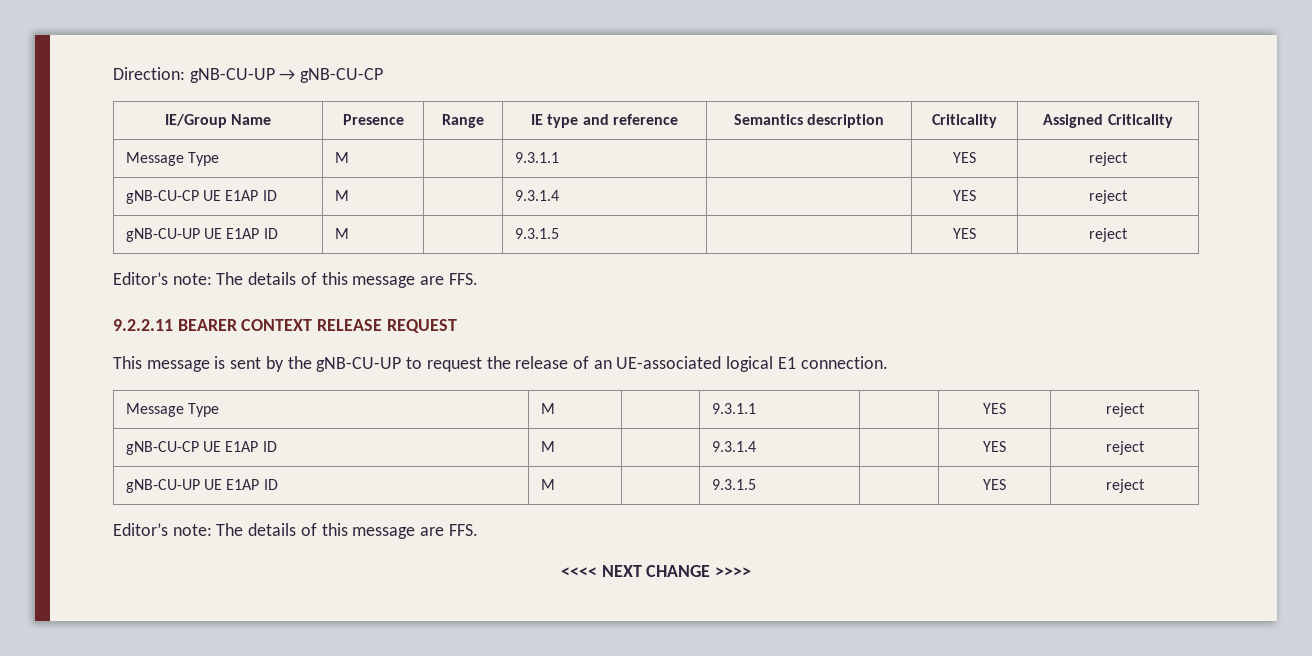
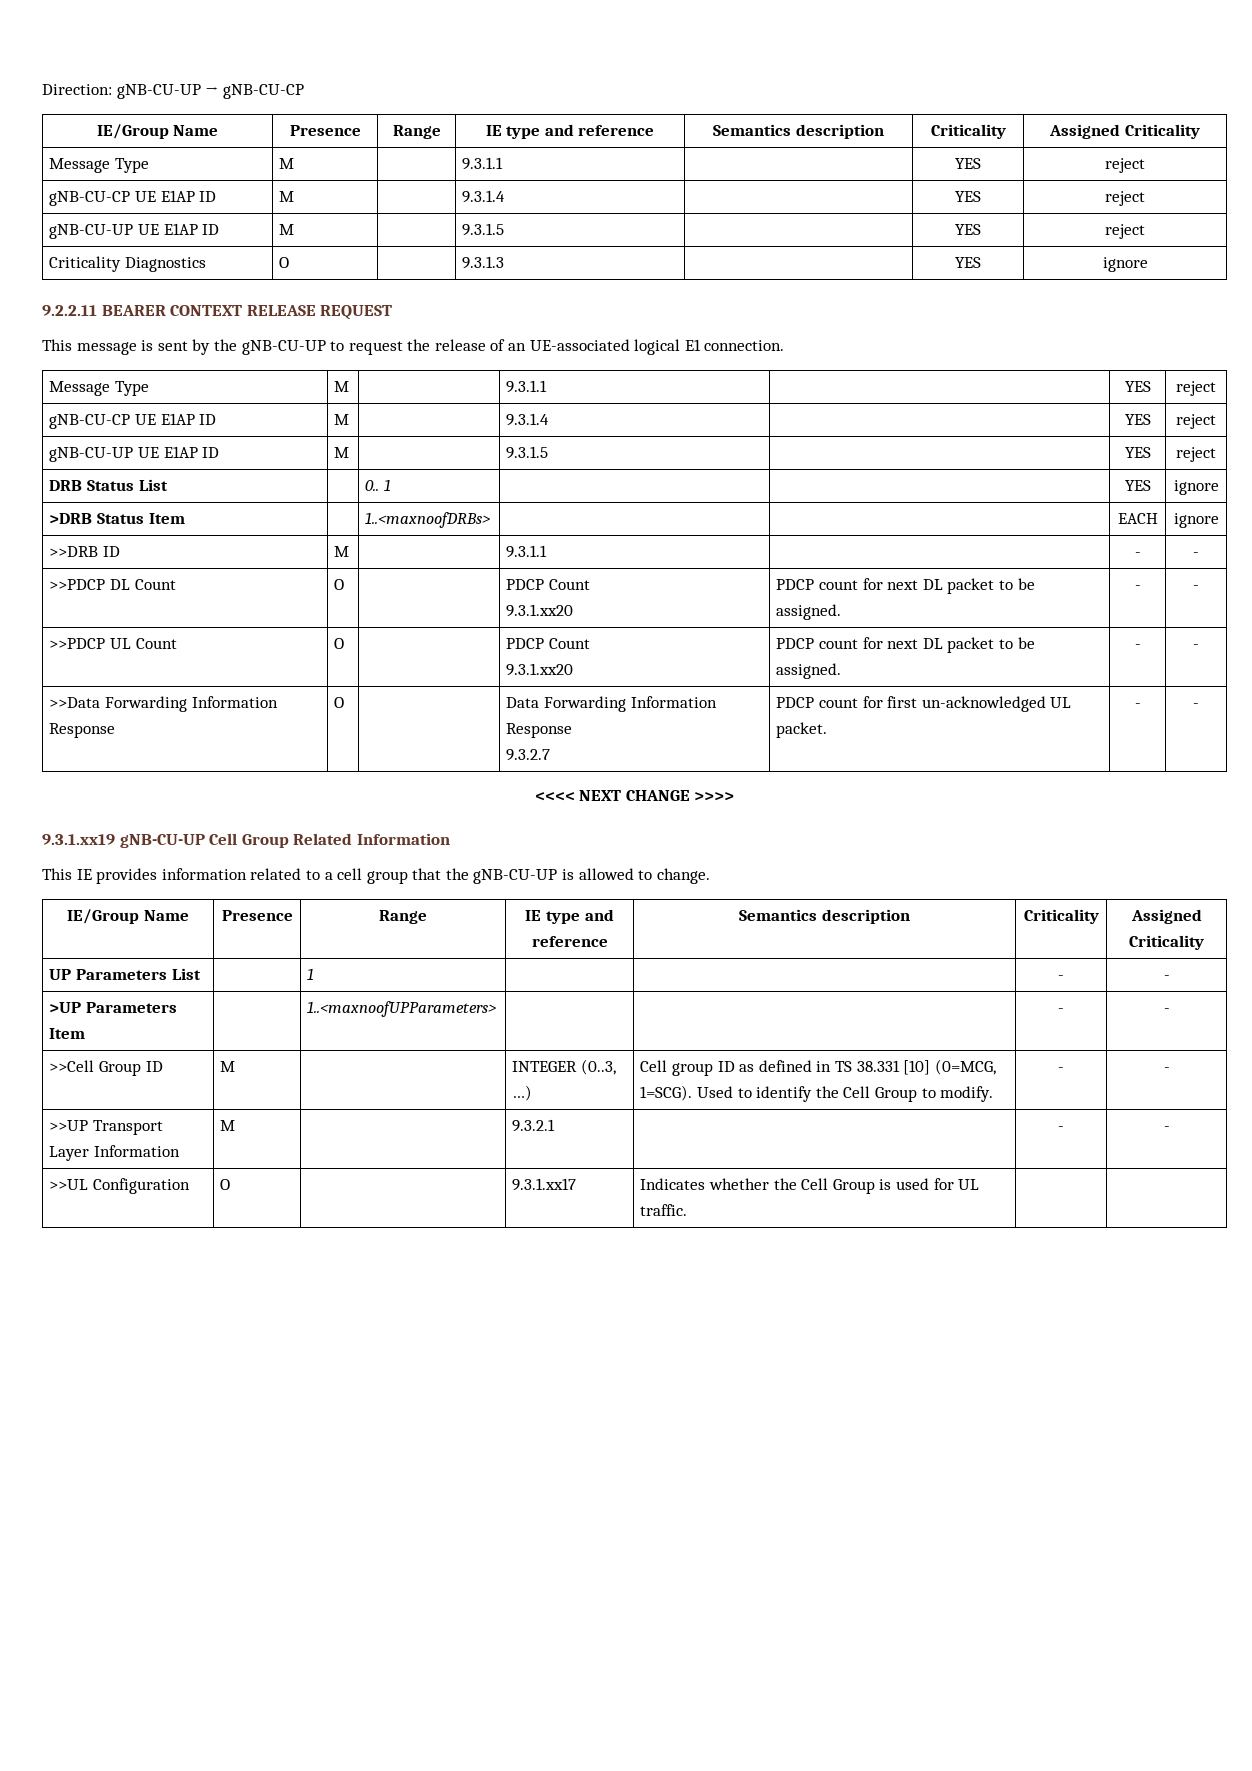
[113,272,478,288] // Editor’s note: The details of this message are FFS. -> [49,256,207,272] [279,257,290,268] [462,256,505,269] [955,257,982,268] [1102,257,1148,272] // Criticality Diagnostics | O | | 9.3.1.3 | | YES | ignore
[113,523,478,539] [560,565,752,577] // Editor’s note: The details of this message are FFS. // <<<< NEXT CHANGE >>>> -> [49,479,168,491] [365,479,392,491] [1124,480,1151,491] [1173,480,1219,495] [49,513,185,524] [365,512,491,528] [1117,513,1158,524] [1173,513,1219,528] [49,546,121,557] [334,546,350,557] [506,545,548,558] [1134,552,1141,557] [1193,552,1199,557] [49,579,176,590] [334,579,345,590] [506,579,591,590] [506,604,574,617] [776,578,1035,594] [776,604,842,620] [1134,585,1141,590] [1193,585,1199,590] [49,638,177,649] [334,638,345,649] [506,638,591,649] [506,663,574,676] [776,637,1035,653] [776,663,842,679] [1134,644,1141,649] [1193,644,1199,649] [49,696,278,712] [49,723,116,738] [334,697,345,708] [506,696,717,712] [506,723,573,738] [506,749,551,761] [776,696,1072,712] [776,722,828,738] [1134,703,1141,708] [1193,703,1199,708] [534,790,735,801] [42,833,450,848] [42,868,710,884] [67,909,189,924] [221,910,293,921] [379,910,427,924] [525,909,614,924] [531,936,608,947] [739,909,910,924] [1023,909,1099,924] [1130,909,1202,924] [1129,935,1204,950] [49,968,201,980] [307,968,315,980] [1058,975,1064,980] [1163,975,1170,980] [49,1002,178,1013] [49,1028,86,1039] [307,1001,497,1017] [1058,1008,1064,1013] [1163,1008,1170,1013] [49,1060,163,1076] [220,1061,236,1072] [512,1059,617,1075] [512,1085,533,1101] [640,1059,996,1076] [640,1085,994,1102] [1058,1067,1064,1072] [1163,1067,1170,1072] [49,1120,164,1135] [49,1145,181,1161] [220,1120,236,1131] [512,1119,556,1132] [1058,1126,1064,1131] [1163,1126,1170,1131] [49,1178,191,1194] [220,1179,231,1190] [512,1178,577,1191] [640,1178,980,1194] [640,1204,688,1216] // DRB Status List | | 0.. 1 | | | YES | ignore // >DRB Status Item | | 1..<maxnoofDRBs> | | | EACH | ignore // >>DRB ID | M | | 9.3.1.1 | | - | - // >>PDCP DL Count | O | | PDCP Count // 9.3.1.xx20 | PDCP count for next DL packet to be assigned. | - | - // >>PDCP UL Count | O | | PDCP Count // 9.3.1.xx20 | PDCP count for next DL packet to be assigned. | - | - // >>Data Forwarding Information Response | O | | Data Forwarding Information Response // 9.3.2.7 | PDCP count for first un-acknowledged UL packet. | - | - // <<<< NEXT CHANGE >>>> // 9.3.1.xx19 gNB-CU-UP Cell Group Related Information // This IE provides information related to a cell group that the gNB-CU-UP is allowed to change. // IE/Group Name | Presence | Range | IE type and reference | Semantics description | Criticality | Assigned Criticality // UP Parameters List | | 1 | | | - | - // >UP Parameters Item | | 1..<maxnoofUPParameters> | | | - | - // >>Cell Group ID | M | | INTEGER (0..3, …) | Cell group ID as defined in TS 38.331 [10] (0=MCG, 1=SCG). Used to identify the Cell Group to modify. | - | - // >>UP Transport Layer Information | M | | 9.3.2.1 | | - | - // >>UL Configuration | O | | 9.3.1.xx17 | Indicates whether the Cell Group is used for UL traffic. | |

